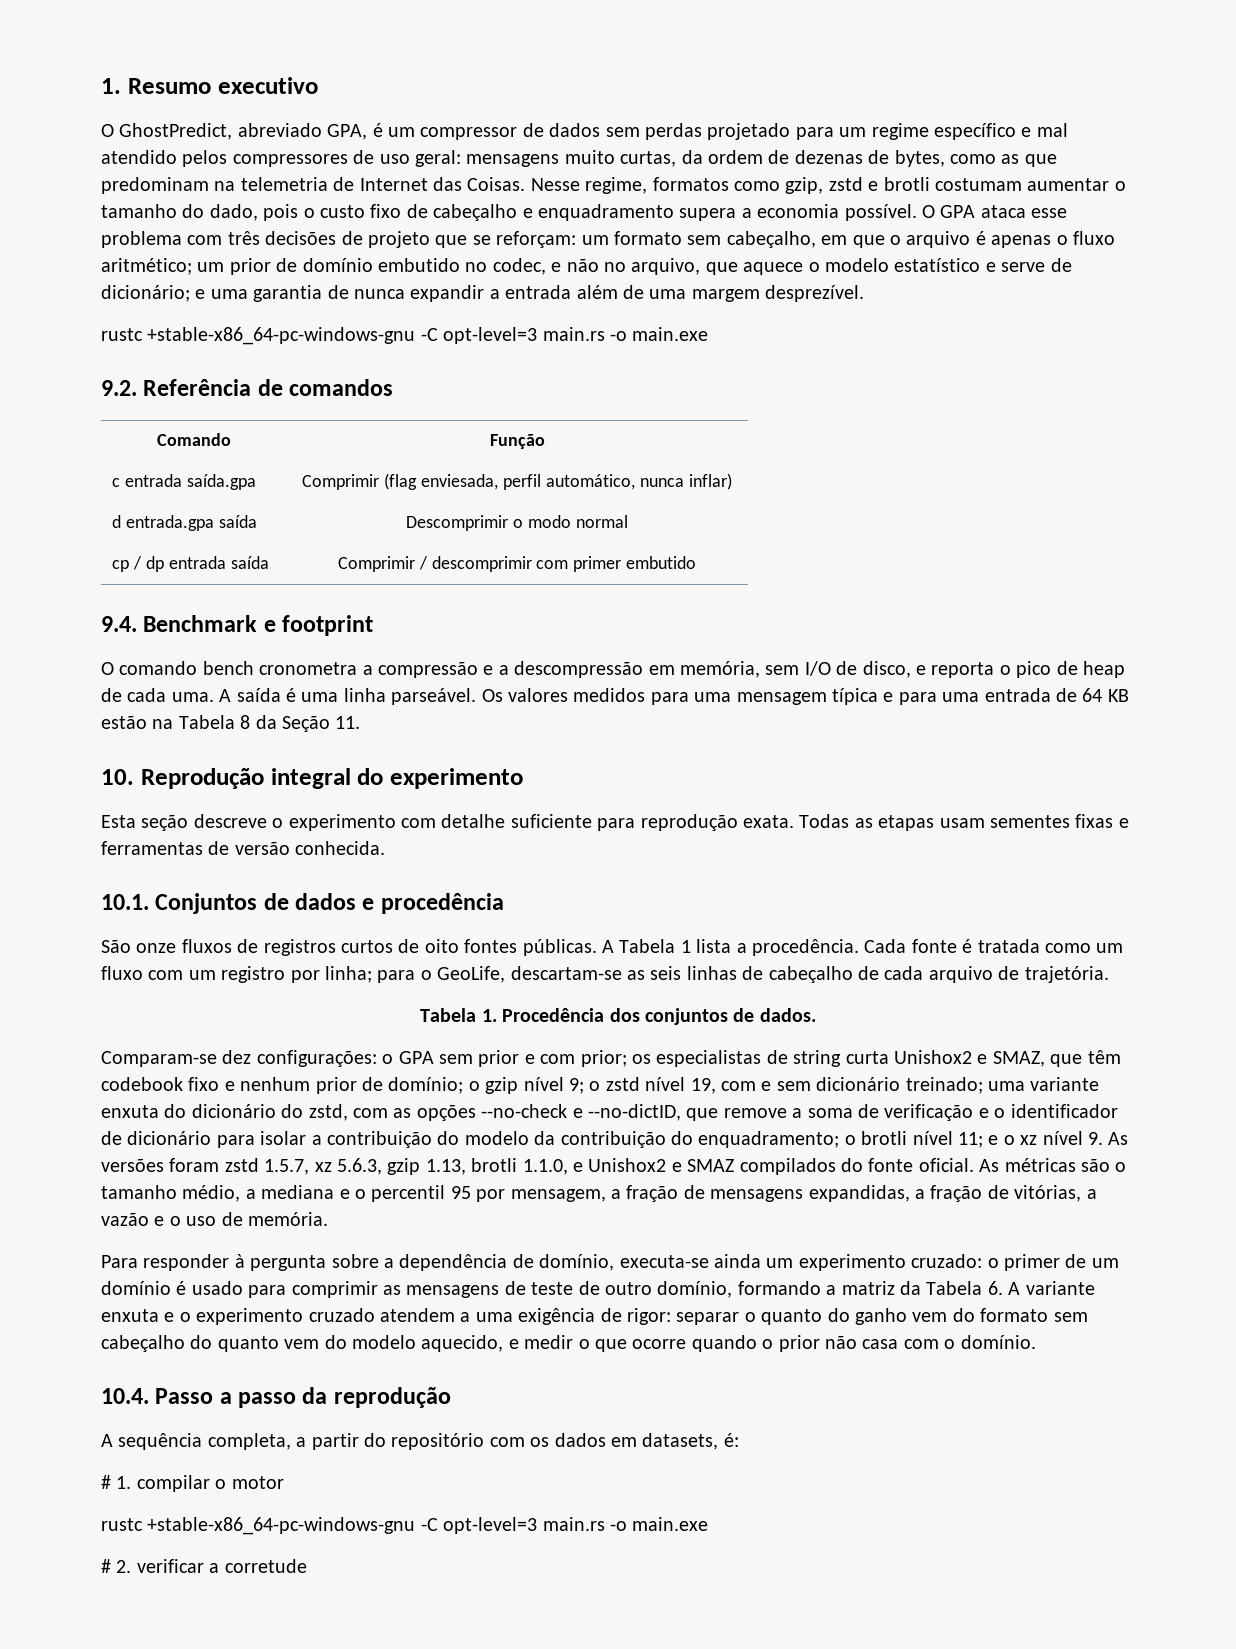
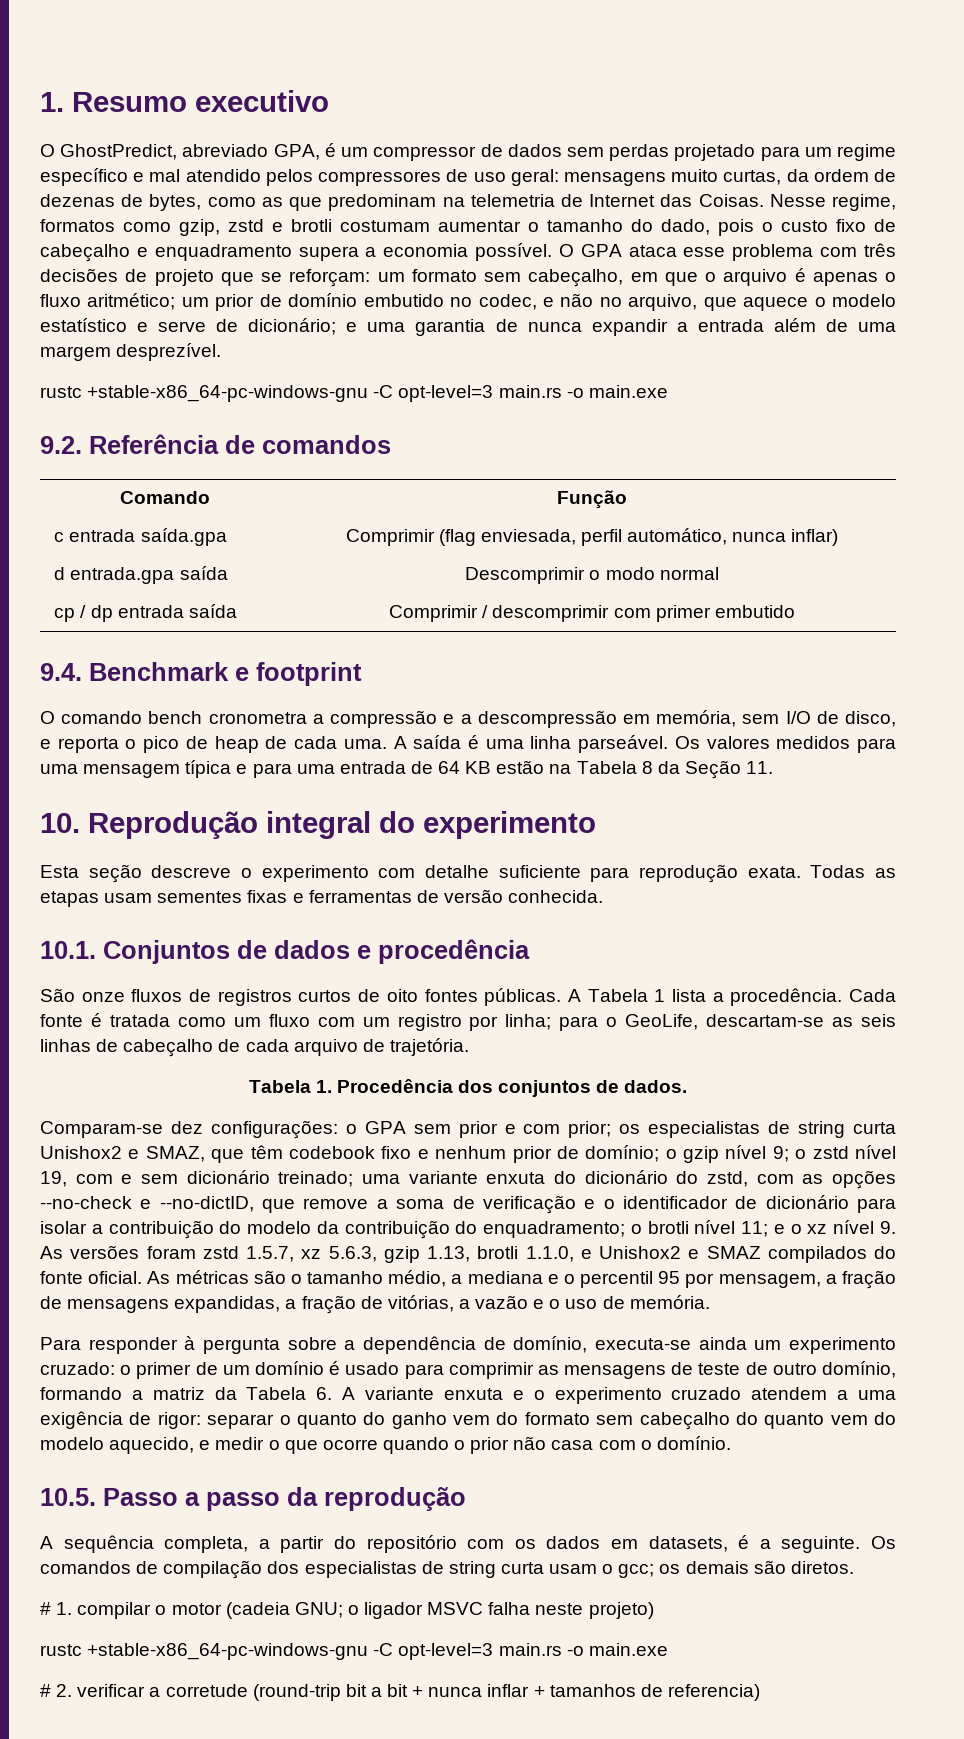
[101,1388,149,1404] 10.4. -> [40,1488,96,1506] 10.5.
[723,1433,739,1447] é: -> [738,1535,897,1553] [40,1560,854,1579] é a seguinte. Os comandos de compilação dos especialistas de string curta usam o gcc; os demais são diretos.
(284, 1482) none -> [225,1602,654,1619] (cadeia GNU; o ligador MSVC falha neste projeto)
(307, 1566) none -> [252,1684,760,1701] (round-trip bit a bit + nunca inflar + tamanhos de referencia)

